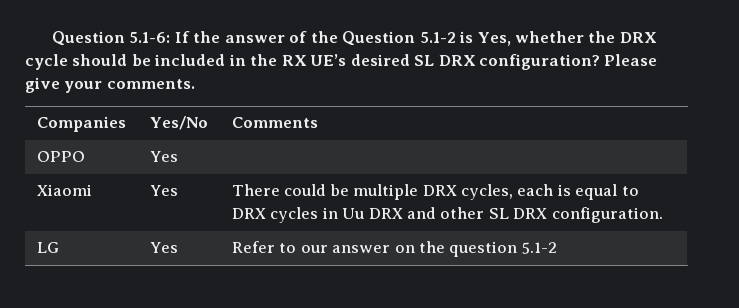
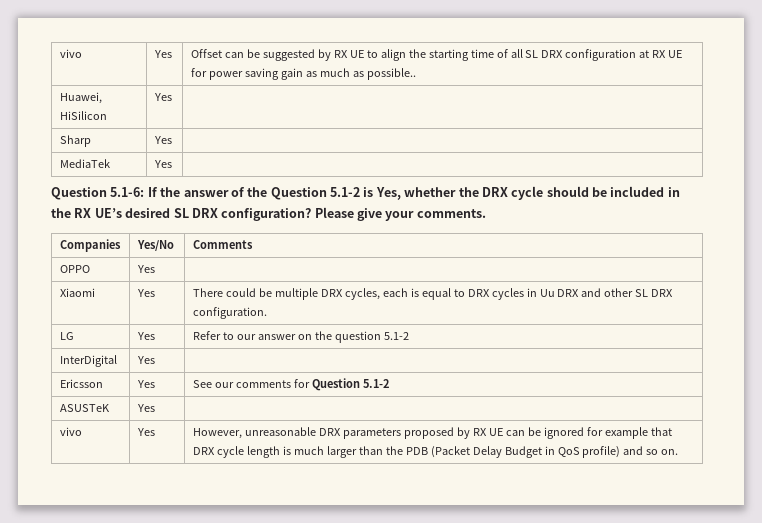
(52, 38) none -> [59,49,82,58] [153,50,172,58] [190,49,683,61] [190,68,416,80] [59,92,102,104] [59,111,107,120] [153,93,172,101] [59,135,91,147] [153,136,172,144] [59,159,110,168] [153,160,172,168] vivo | Yes | Offset can be suggested by RX UE to align the starting time of all SL DRX configuration at RX UE for power saving gain as much as possible.. // Huawei, HiSilicon | Yes | // Sharp | Yes | // MediaTek | Yes | //
(557, 248) none -> [59,355,117,367] [136,356,155,364] [59,379,103,388] [136,380,155,388] [192,378,389,391] [59,404,110,412] [136,404,155,412] [59,427,82,436] [136,428,155,436] [192,427,672,439] [192,446,679,458] // InterDigital | Yes | // Ericsson | Yes | See our comments for Question 5.1-2 // ASUSTeK | Yes | // vivo | Yes | However, unreasonable DRX parameters proposed by RX UE can be ignored for example that DRX cycle length is much larger than the PDB (Packet Delay Budget in QoS profile) and so on.

